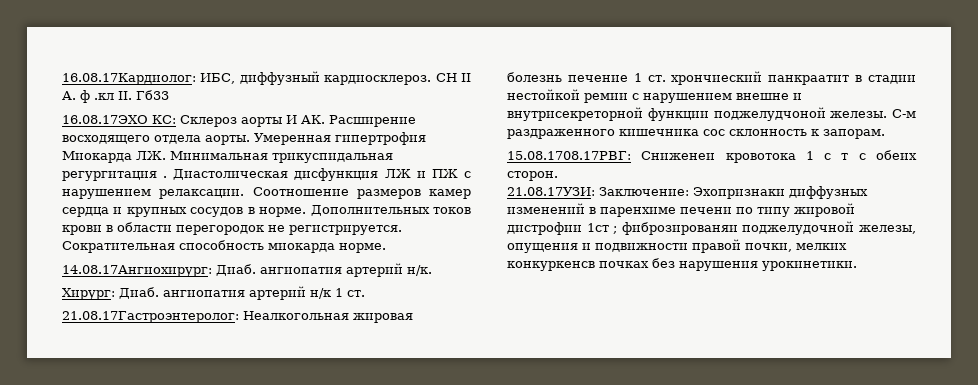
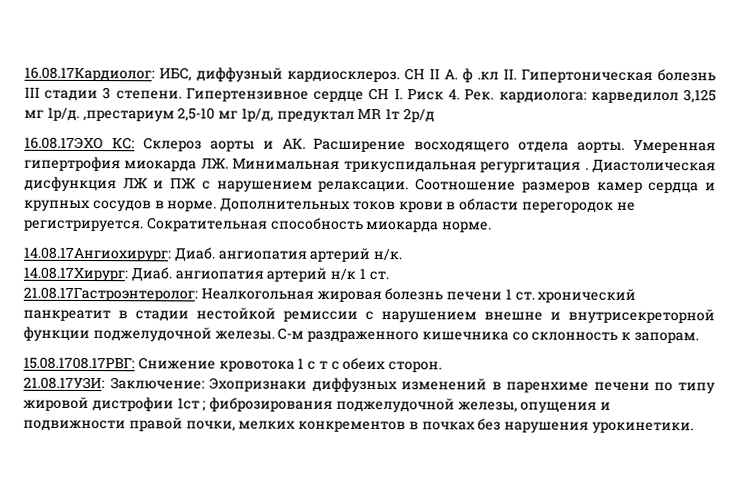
[136,90,169,100] Гб33 -> [521,69,716,83] [24,87,716,104] [24,107,436,123] Гипертоническая болезнь III стадии 3 степени. Гипертензивное сердце СН I. Риск 4. Рек. кардиолога: карведилол 3,125 мг 1р/д. ,престариум 2,5-10 мг 1р/д, предуктал MR 1т 2р/д
[286,115,297,124] И -> [262,140,274,149] и
[62,151,132,163] Миокарда -> [124,160,198,172] миокарда
[62,288,115,300] Хирург: -> [23,266,128,282] 14.08.17Хирург:
[567,71,850,85] печение 1 ст. хрончиеский панкраатит -> [446,288,637,303] [23,309,111,322] печени 1 ст. хронический панкреатит
[584,93,628,103] ремии -> [283,310,358,322] ремиссии
[713,107,826,121] поджелудчоной -> [92,327,212,342] поджелудочной
[703,129,725,136] сос -> [511,331,529,341] со
[641,151,716,160] Сниженеи -> [137,357,216,370] Снижение
[621,222,738,235] фиброзированяи -> [209,397,334,412] фиброзирования
[507,261,595,271] конкуркенсв -> [298,420,419,433] конкрементов в

